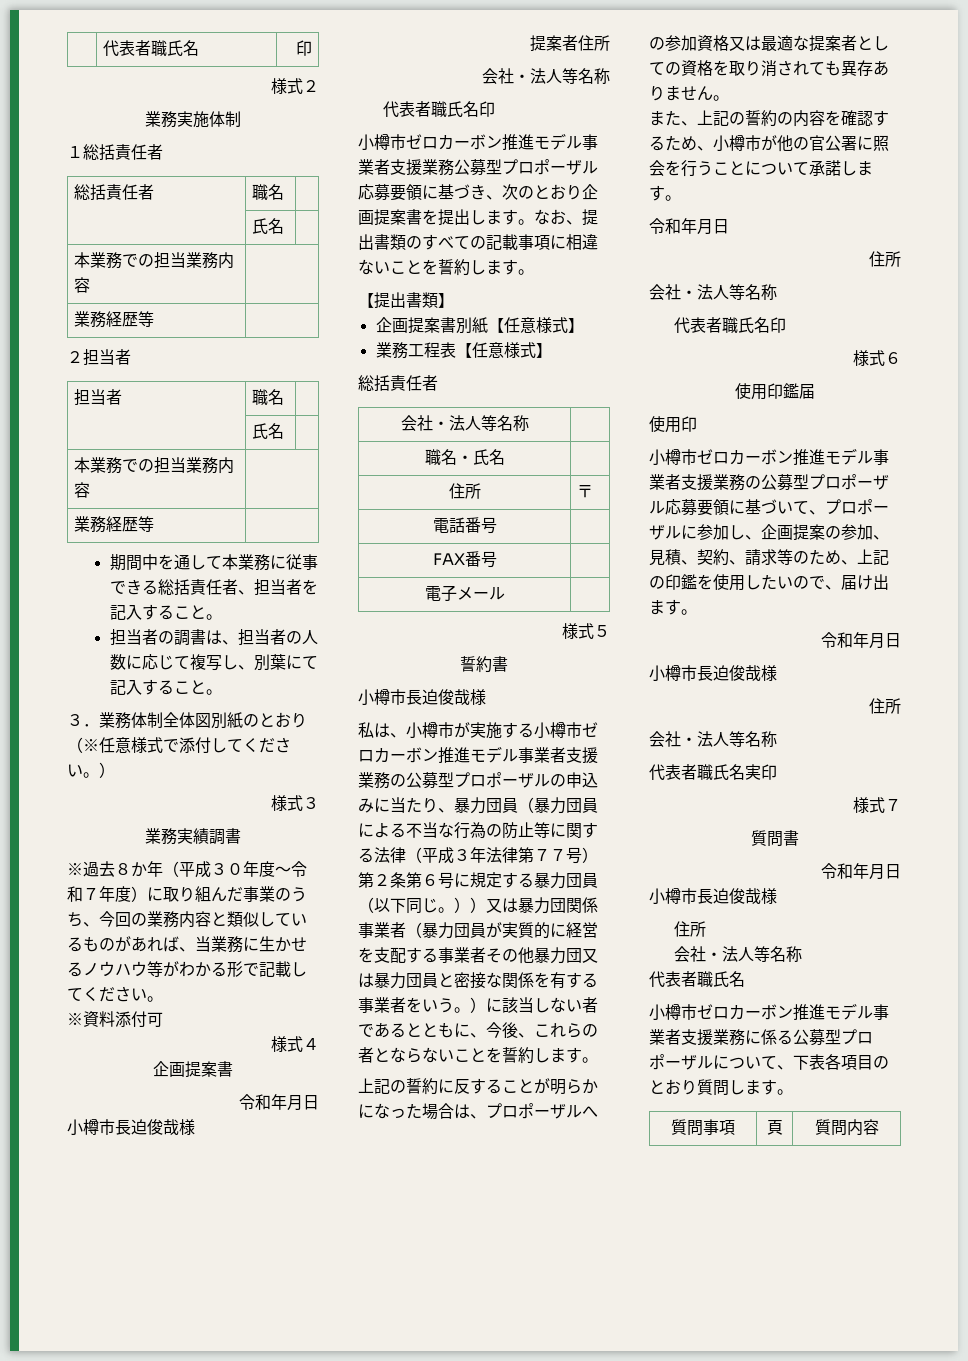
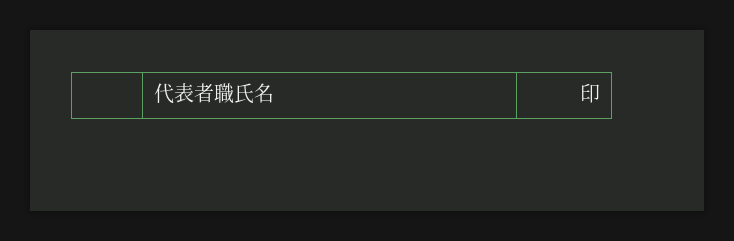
[271,78,319,94] [145,111,241,128] [67,144,163,160] [74,184,155,200] [252,184,285,201] [252,218,285,234] [74,252,235,269] [74,277,91,293] [74,311,155,328] [67,349,131,365] [74,389,123,405] [252,389,285,406] [252,423,285,439] [74,457,235,474] [74,482,91,498] [74,516,155,533] [109,554,318,571] [109,579,318,595] [109,604,222,620] [109,629,318,646] [109,654,318,671] [109,679,222,695] [67,712,307,729] [67,737,291,754] [67,762,115,778] [271,795,319,811] [145,828,241,845] [67,861,307,878] [67,886,307,902] [67,911,307,928] [67,936,307,953] [67,961,307,977] [67,986,163,1002] [67,1011,163,1028] [271,1036,319,1052] [153,1061,233,1078] [239,1094,319,1111] [67,1119,195,1136] [530,35,610,52] [482,68,610,84] [382,101,495,118] [358,133,598,151] [358,159,598,176] [358,184,598,201] [358,209,598,226] [358,234,598,250] [358,259,534,276] [358,292,454,309] [375,317,584,334] [375,342,552,359] [358,375,438,391] [400,415,529,431] [424,449,505,466] [448,483,481,499] [577,485,594,498] [432,517,497,534] [432,551,497,568] [424,585,505,602] [562,623,610,639] [460,656,508,673] [358,689,486,706] [358,722,598,739] [358,746,598,764] [358,772,598,789] [358,797,598,814] [358,822,598,839] [358,847,598,864] [358,872,598,889] [358,897,598,914] [358,922,598,939] [358,947,598,964] [358,972,598,989] [358,997,598,1013] [358,1022,598,1038] [358,1047,598,1064] [358,1078,598,1095] [358,1103,598,1120] [649,35,889,52] [649,60,889,77] [649,86,729,101] [649,110,889,127] [649,135,889,152] [649,160,873,177] [649,185,681,201] [649,218,729,235] [869,251,901,267] [649,284,777,300] [673,317,786,334] [853,350,901,366] [735,383,815,400] [649,416,697,433] [649,448,889,466] [649,474,889,491] [649,499,889,516] [649,524,889,541] [649,549,889,566] [649,574,889,591] [649,599,697,615] [821,632,901,649] [649,665,777,682] [869,698,901,714] [649,731,777,747] [649,764,777,781] [853,797,901,813] [751,830,799,847] [821,863,901,880] [649,888,777,905] [673,921,706,937] [673,946,802,962] [649,971,745,988] [649,1003,889,1021] [649,1029,873,1046] [649,1054,889,1070] [649,1079,793,1096] [671,1119,735,1136] [766,1120,783,1135] [814,1119,879,1136] // 様式２ // 業務実施体制 // １総括責任者 // 総括責任者 | 職名 | // | 氏名 | // 本業務での担当業務内容 | // 業務経歴等 | // ２担当者 // 担当者 | 職名 | // | 氏名 | // 本業務での担当業務内容 | // 業務経歴等 | // 期間中を通して本業務に従事できる総括責任者、担当者を記入すること。 // 担当者の調書は、担当者の人数に応じて複写し、別葉にて記入すること。 // ３．業務体制全体図別紙のとおり（※任意様式で添付してください。） // 様式３ // 業務実績調書 // ※過去８か年（平成３０年度～令和７年度）に取り組んだ事業のうち、今回の業務内容と類似しているものがあれば、当業務に生かせるノウハウ等がわかる形で記載してください。 // ※資料添付可 // 様式４ // 企画提案書 // 令和年月日 // 小樽市長迫俊哉様 // 提案者住所 // 会社・法人等名称 // 代表者職氏名印 // 小樽市ゼロカーボン推進モデル事業者支援業務公募型プロポーザル応募要領に基づき、次のとおり企画提案書を提出します。なお、提出書類のすべての記載事項に相違ないことを誓約します。 // 【提出書類】 // 企画提案書別紙【任意様式】 // 業務工程表【任意様式】 // 総括責任者 // 会社・法人等名称 | // 職名・氏名 | // 住所 | 〒 // 電話番号 | // FAX番号 | // 電子メール | // 様式５ // 誓約書 // 小樽市長迫俊哉様 // 私は、小樽市が実施する小樽市ゼロカーボン推進モデル事業者支援業務の公募型プロポーザルの申込みに当たり、暴力団員（暴力団員による不当な行為の防止等に関する法律（平成３年法律第７７号）第２条第６号に規定する暴力団員（以下同じ。））又は暴力団関係事業者（暴力団員が実質的に経営を支配する事業者その他暴力団又は暴力団員と密接な関係を有する事業者をいう。）に該当しない者であるとともに、今後、これらの者とならないことを誓約します。 // 上記の誓約に反することが明らかになった場合は、プロポーザルへの参加資格又は最適な提案者としての資格を取り消されても異存ありません。 // また、上記の誓約の内容を確認するため、小樽市が他の官公署に照会を行うことについて承諾します。 // 令和年月日 // 住所 // 会社・法人等名称 // 代表者職氏名印 // 様式６ // 使用印鑑届 // 使用印 // 小樽市ゼロカーボン推進モデル事業者支援業務の公募型プロポーザル応募要領に基づいて、プロポーザルに参加し、企画提案の参加、見積、契約、請求等のため、上記の印鑑を使用したいので、届け出ます。 // 令和年月日 // 小樽市長迫俊哉様 // 住所 // 会社・法人等名称 // 代表者職氏名実印 // 様式７ // 質問書 // 令和年月日 // 小樽市長迫俊哉様 // 住所 // 会社・法人等名称 // 代表者職氏名 // 小樽市ゼロカーボン推進モデル事業者支援業務に係る公募型プロポーザルについて、下表各項目のとおり質問します。 // 質問事項 | 頁 | 質問内容 -> (600, 93) none

